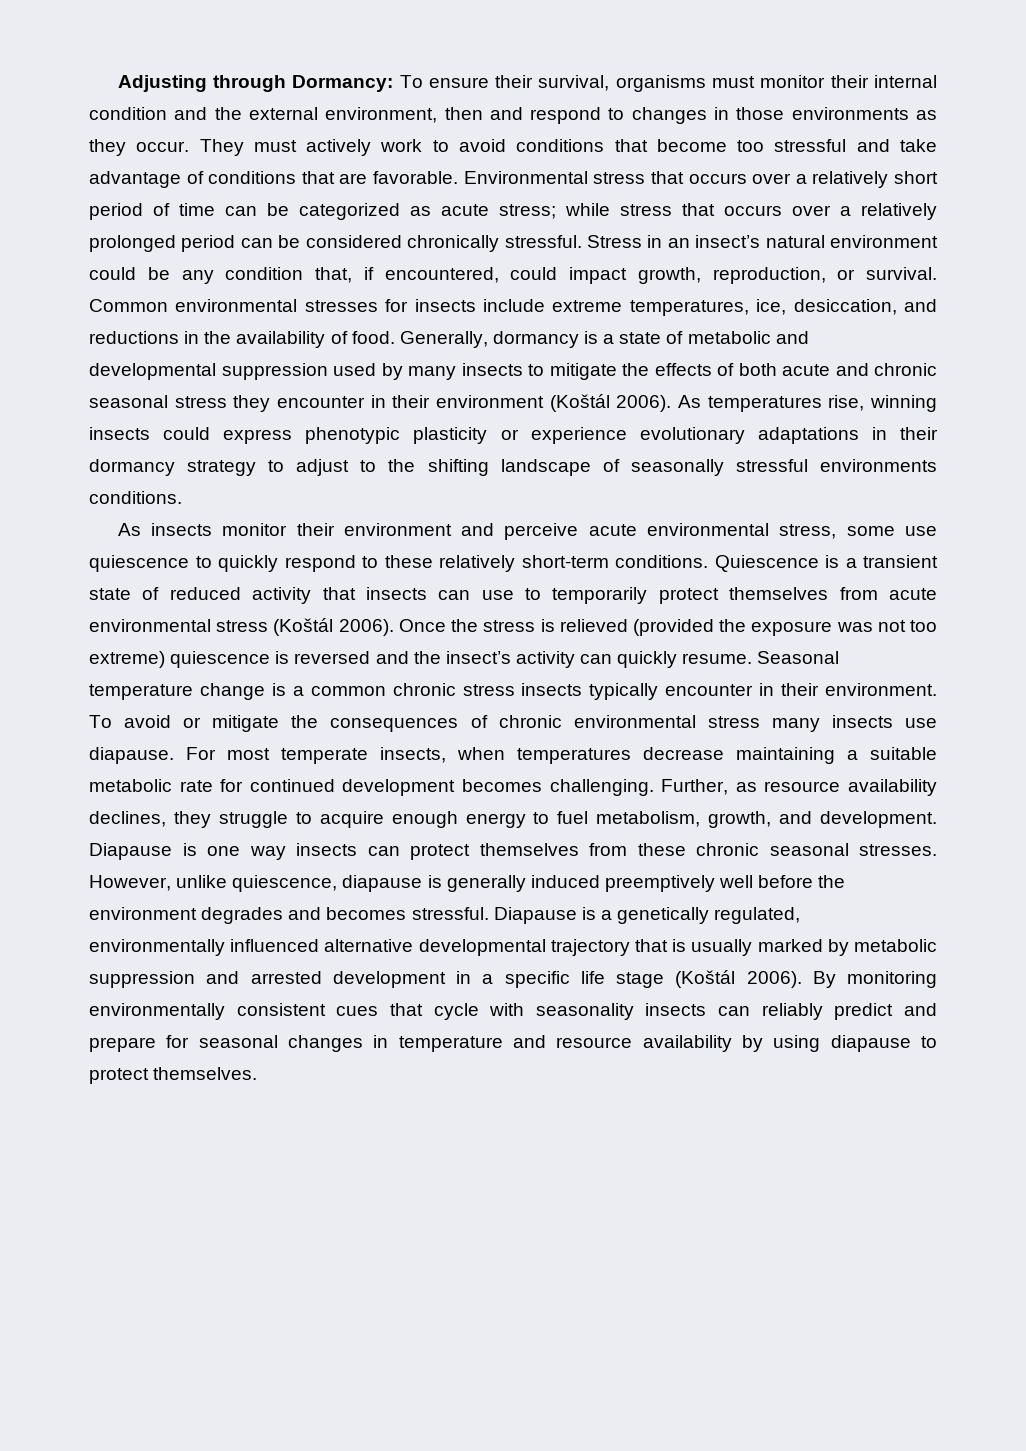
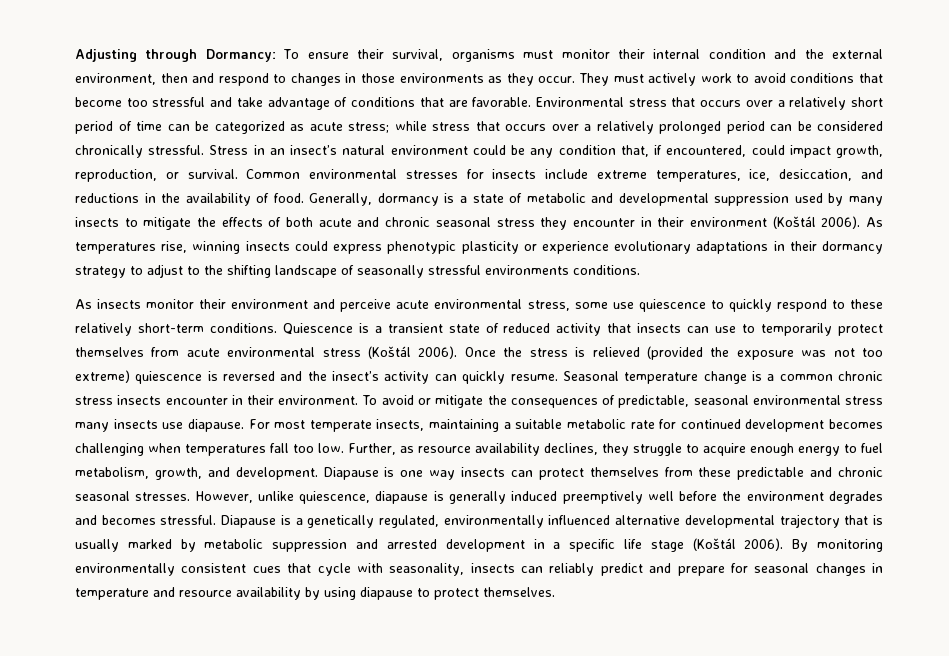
[589,683,659,700] typically -> (162, 400) none
[498,715,562,728] chronic -> [618,395,749,408] predictable, seasonal
[457,747,724,764] when temperatures decrease -> (425, 425) none
[549,779,654,796] challenging. -> [75,443,344,456] challenging when temperatures fall too low.
(686, 849) none -> [737,467,833,480] predictable and
[535,1003,634,1020] seasonality -> [389,563,465,576] seasonality,

